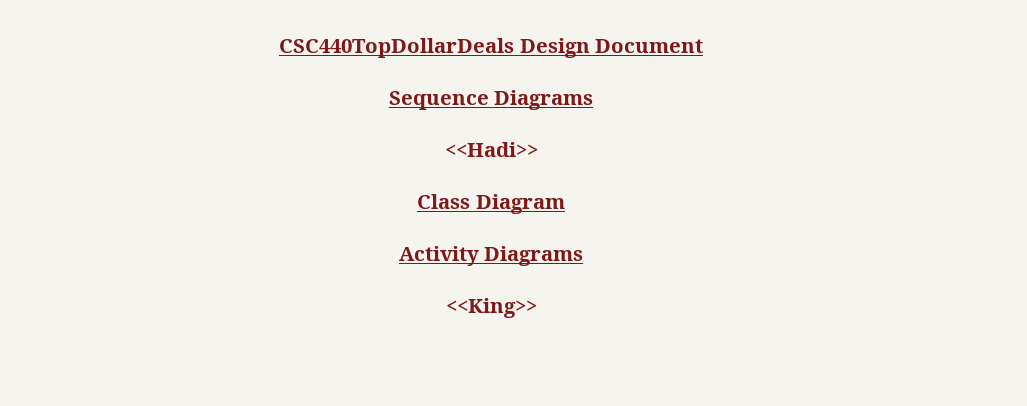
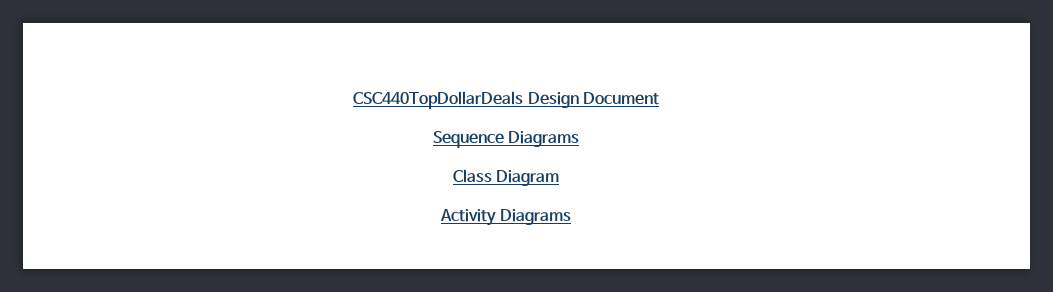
[444,142,538,157] // <<Hadi>> -> (580, 139) none
[445,298,537,318] // <<King>> -> (571, 217) none

